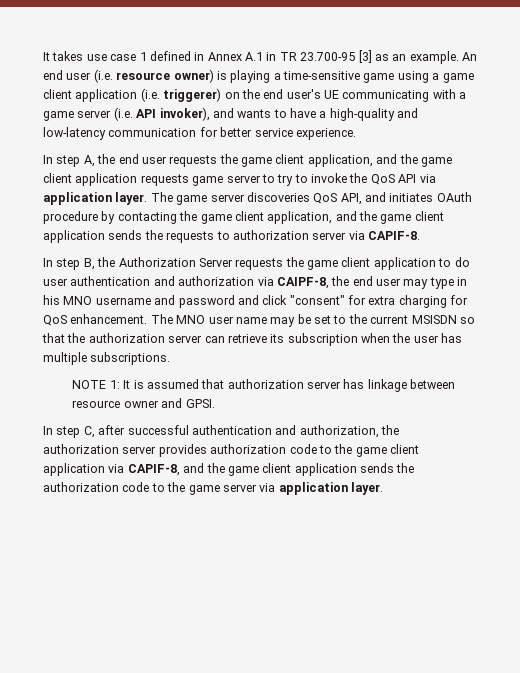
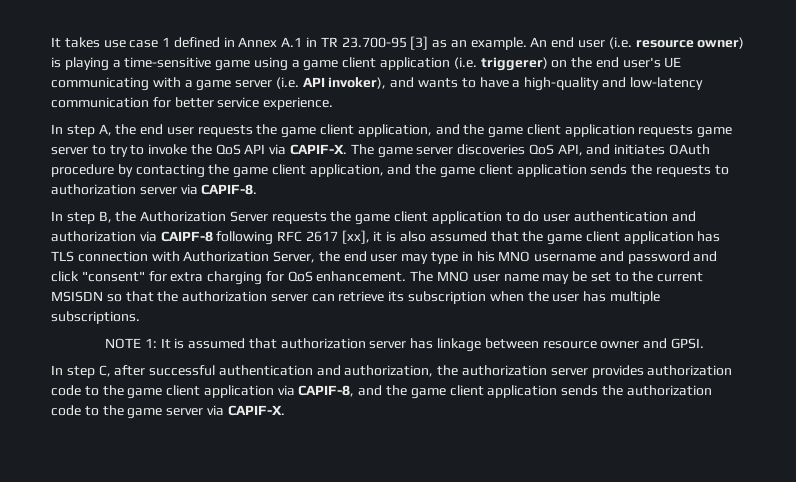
[43,192,148,205] application layer. -> [290,144,348,155] CAPIF-X.
[276,277,329,289] CAIPF-8, -> [160,230,721,245] [51,251,316,263] CAIPF-8 following RFC 2617 [xx], it is also assumed that the game client application has TLS connection with Authorization Server,
[278,482,383,495] application layer. -> [227,405,285,416] CAPIF-X.

